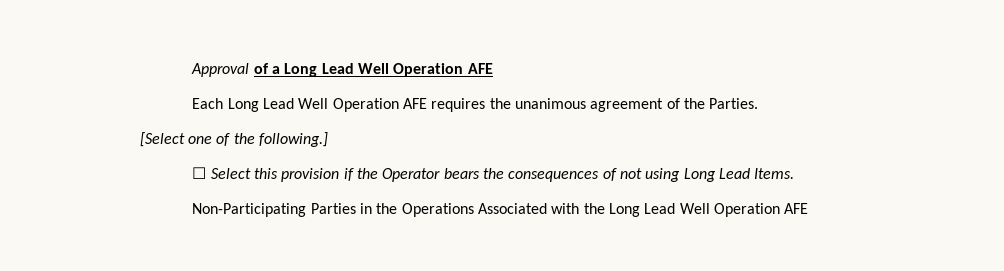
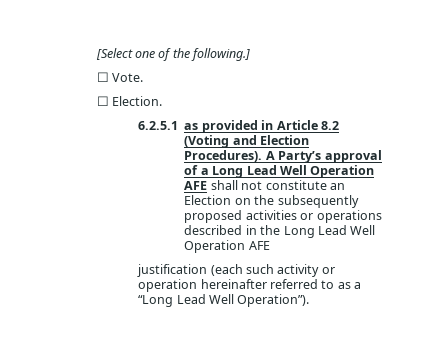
[191,63,250,77] Approval -> [95,48,251,61] [96,72,143,82] [96,96,162,106] [138,120,339,133] [184,135,310,148] [184,150,382,163] [Select one of the following.] // ☐ Vote. // ☐ Election. // 6.2.5.1 as provided in Article 8.2 (Voting and Election Procedures). A Party’s approval
[192,98,759,112] [139,132,328,147] [192,167,795,182] [192,203,580,217] // Each Long Lead Well Operation AFE requires the unanimous agreement of the Parties. // [Select one of the following.] // ☐ Select this provision if the Operator bears the consequences of not using Long Lead Items. // Non-Participating Parties in the Operations Associated with -> [210,180,345,190] [184,195,359,208] [184,210,382,223] [184,225,257,235] shall not constitute an Election on the subsequently proposed activities or operations described in
(809, 208) none -> [137,264,335,277] [138,279,362,292] [138,294,310,307] // justification (each such activity or operation hereinafter referred to as a “Long Lead Well Operation”).

